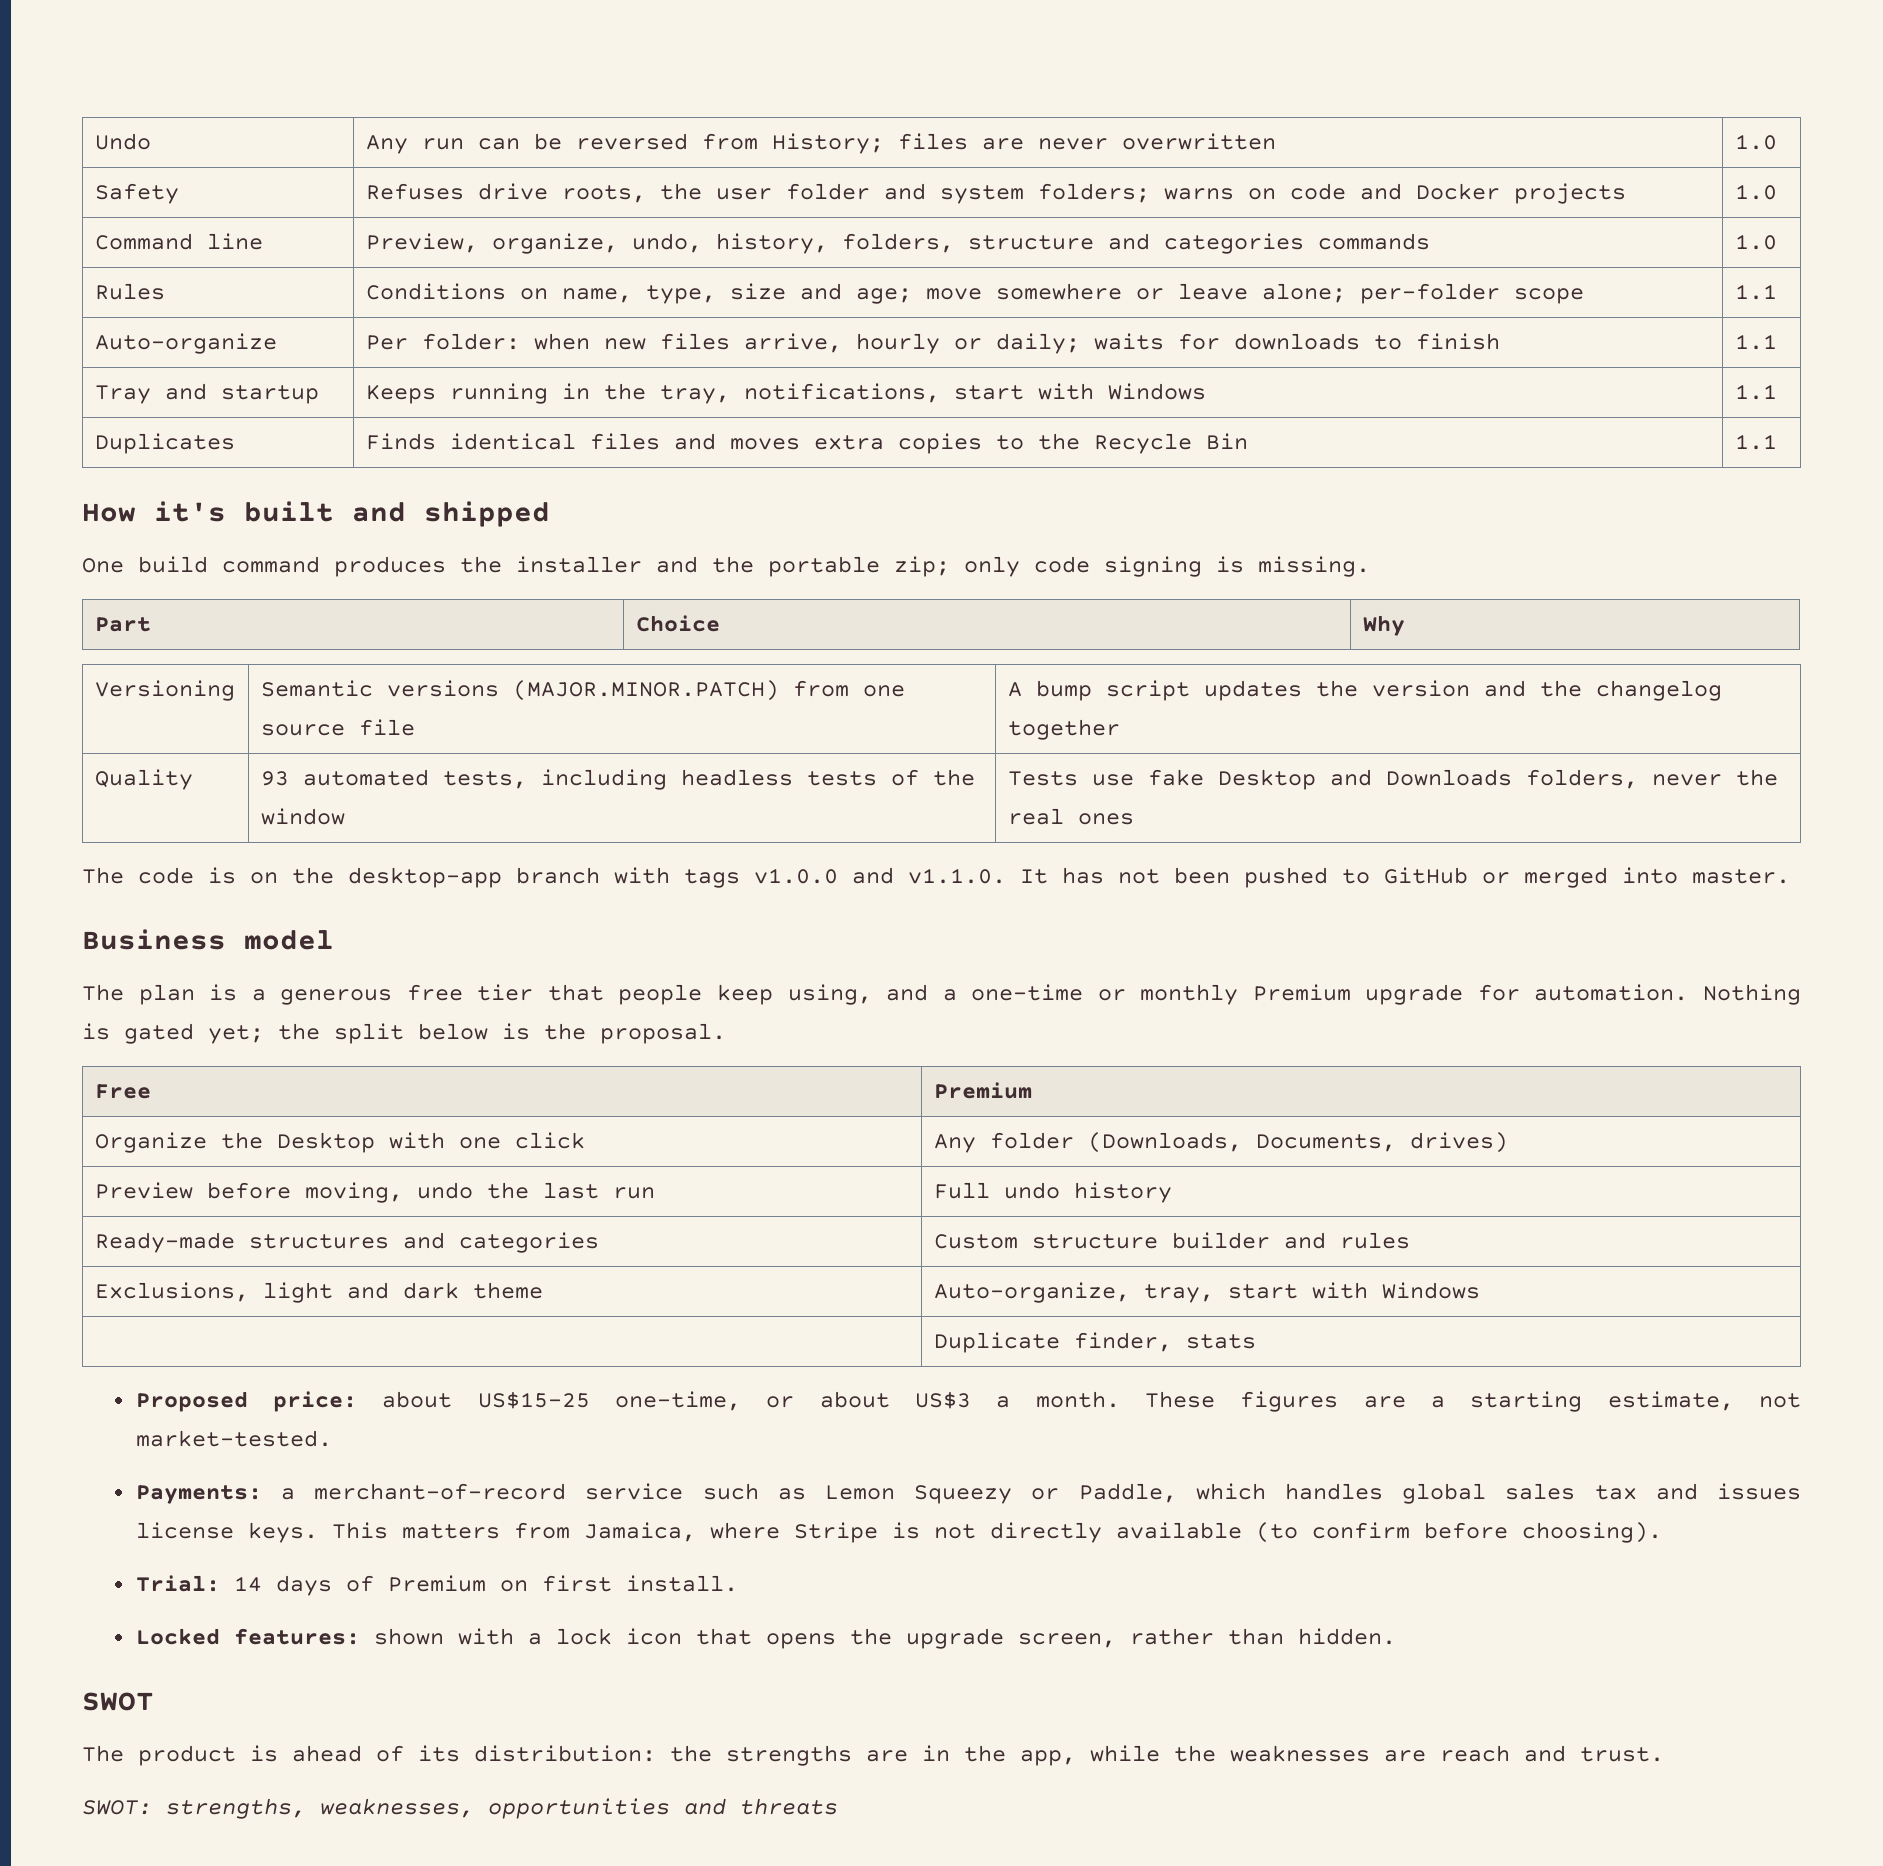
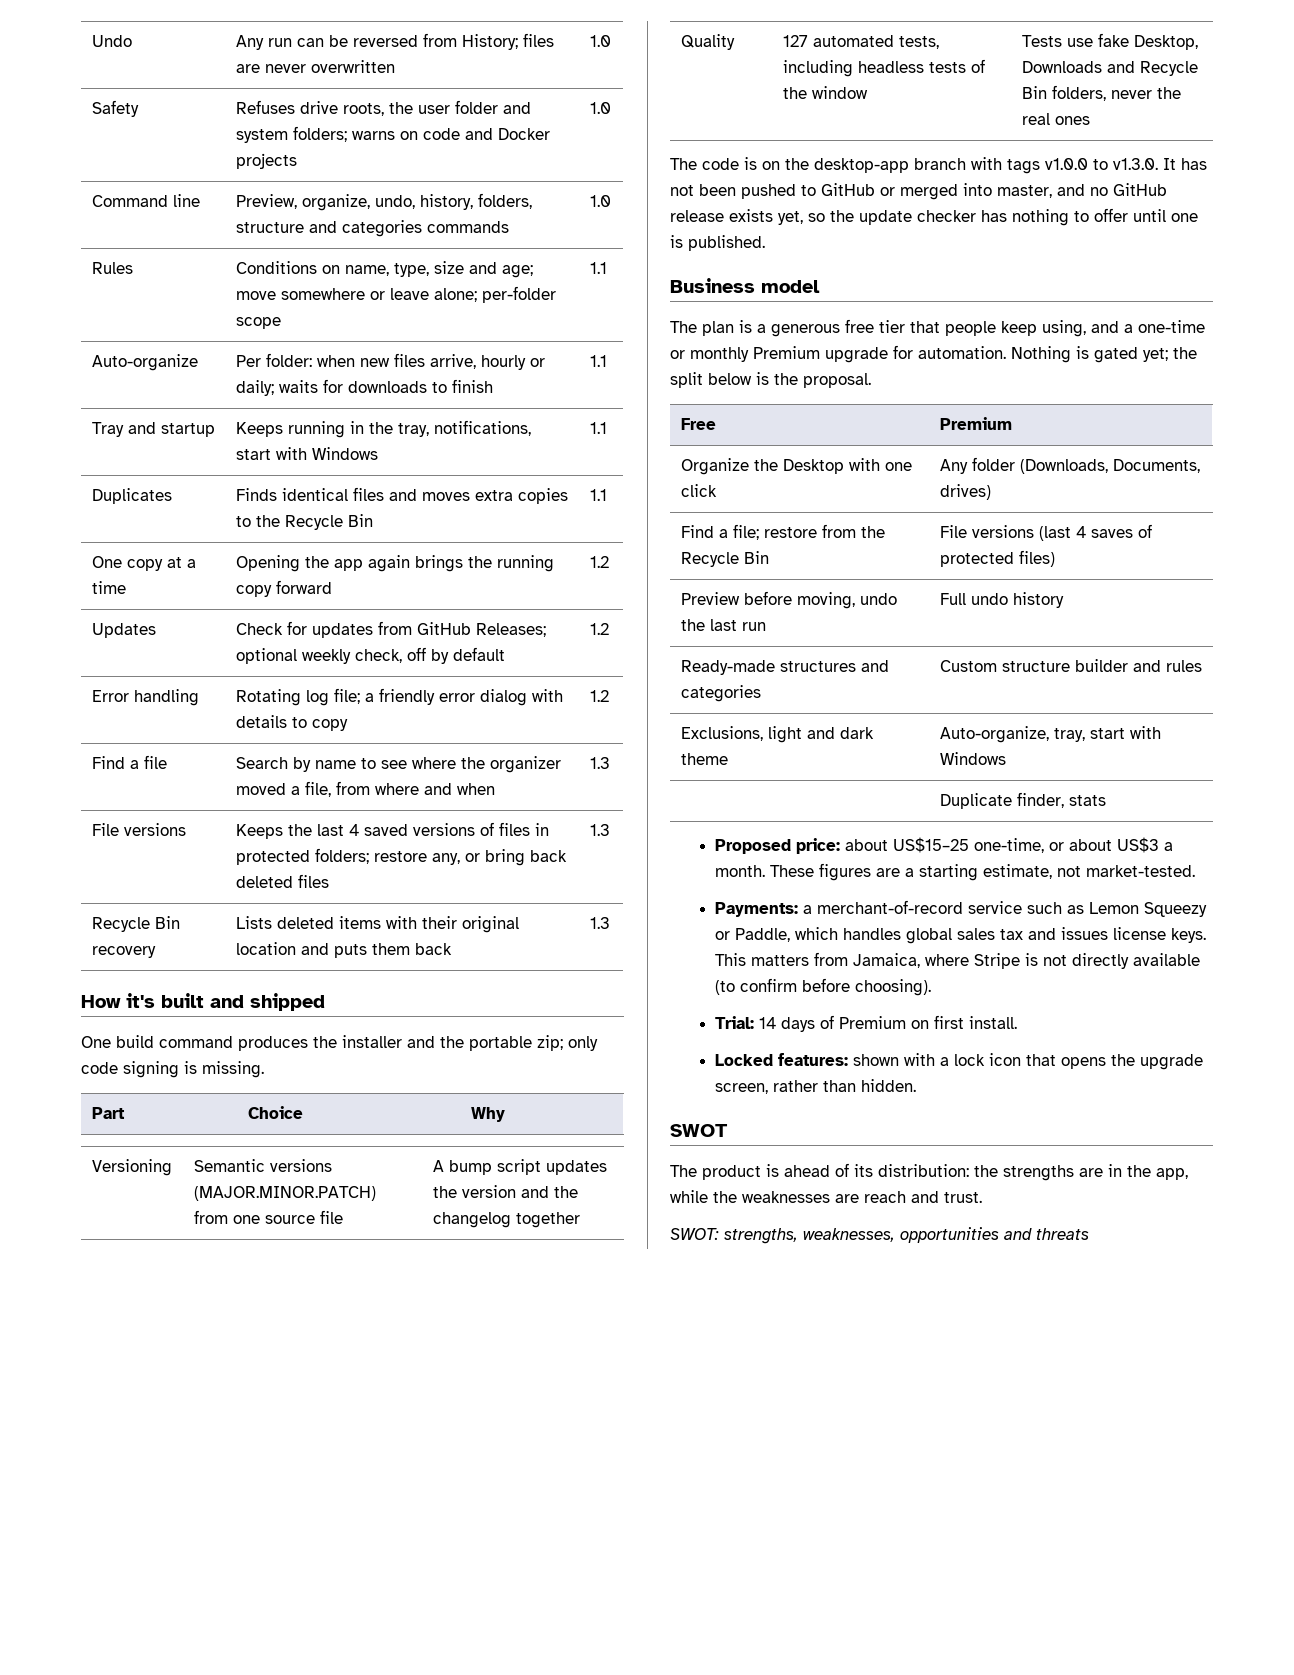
(1777, 442) none -> [91,556,196,571] [91,581,126,594] [235,555,554,572] [235,580,332,597] [589,556,609,568] [91,623,156,638] [235,621,546,638] [235,647,505,664] [589,623,609,635] [91,689,199,706] [235,688,563,706] [235,715,348,731] [589,690,609,702] [91,755,167,769] [235,756,561,773] [235,781,495,797] [589,757,610,769] [91,823,186,836] [235,822,549,839] [235,848,567,866] [235,874,329,888] [589,824,610,836] [91,916,180,932] [91,946,156,958] [235,916,519,933] [235,942,452,958] [589,917,610,929] // One copy at a time | Opening the app again brings the running copy forward | 1.2 // Updates | Check for updates from GitHub Releases; optional weekly check, off by default | 1.2 // Error handling | Rotating log file; a friendly error dialog with details to copy | 1.2 // Find a file | Search by name to see where the organizer moved a file, from where and when | 1.3 // File versions | Keeps the last 4 saved versions of files in protected folders; restore any, or bring back deleted files | 1.3 // Recycle Bin recovery | Lists deleted items with their original location and puts them back | 1.3
[260,771,289,786] 93 -> [782,35,808,47] 127
[1217,769,1512,790] Desktop and Downloads -> [1133,35,1198,50] [1021,61,1198,76] [1021,86,1047,99] Desktop, Downloads and Recycle Bin
[852,867,1006,884] and v1.1.0. -> [1093,158,1158,170] to v1.3.0.
[1692,869,1790,884] master. -> [997,183,1167,198] [670,208,1198,226] [670,235,765,251] master, and no GitHub release exists yet, so the update checker has nothing to offer until one is published.
(1508, 1142) none -> [680,524,885,540] [680,551,769,567] [939,524,1152,541] [939,550,1055,567] // Find a file; restore from the Recycle Bin | File versions (last 4 saves of protected files)

